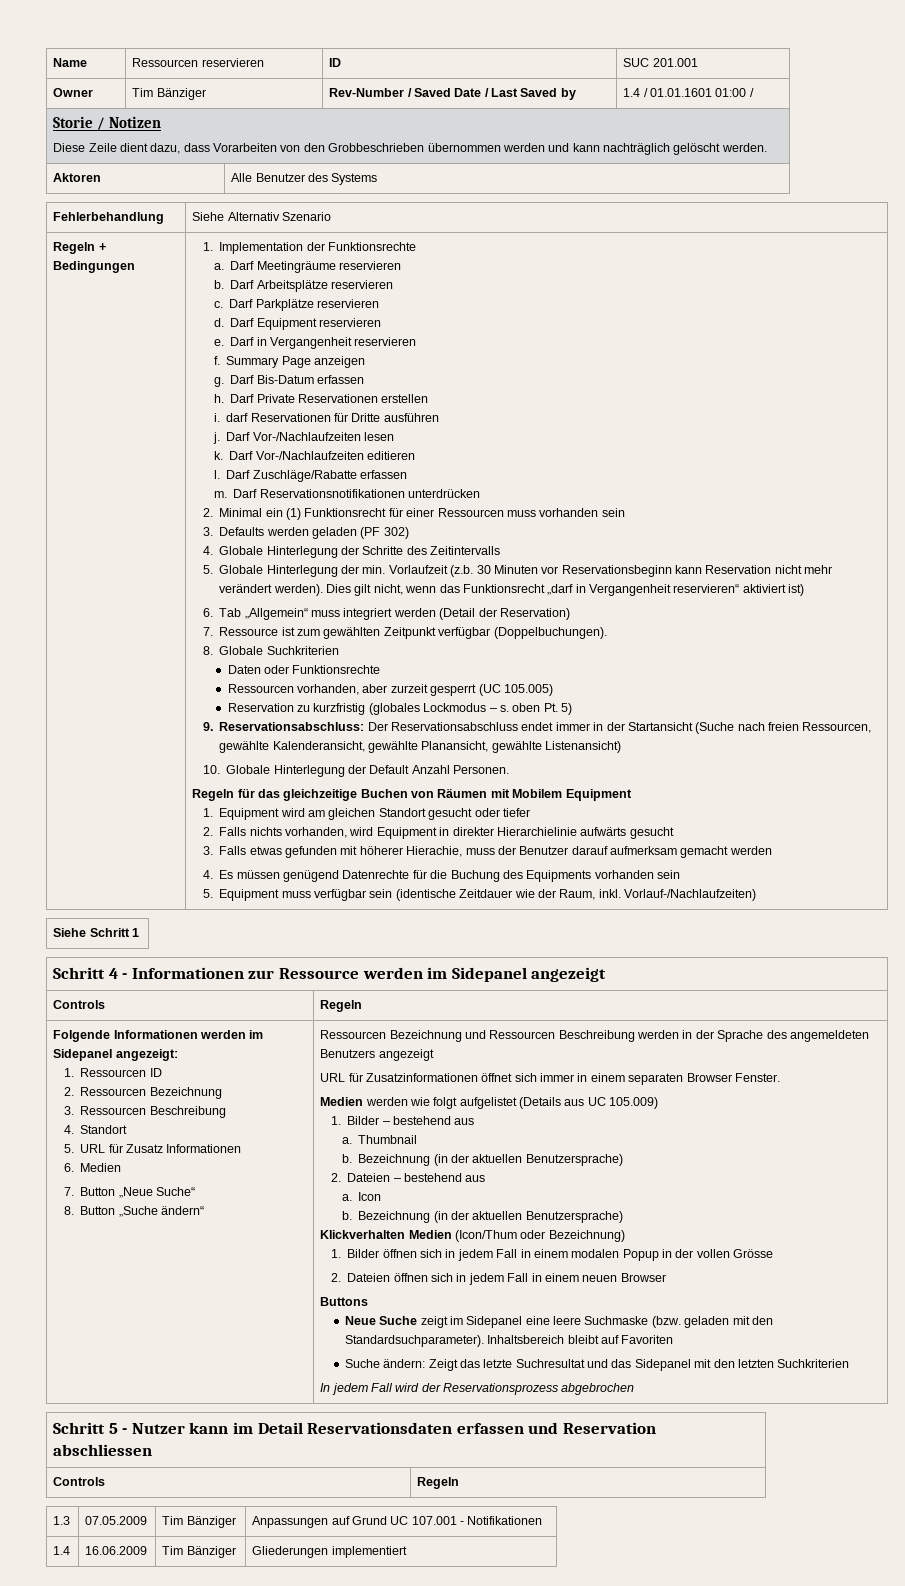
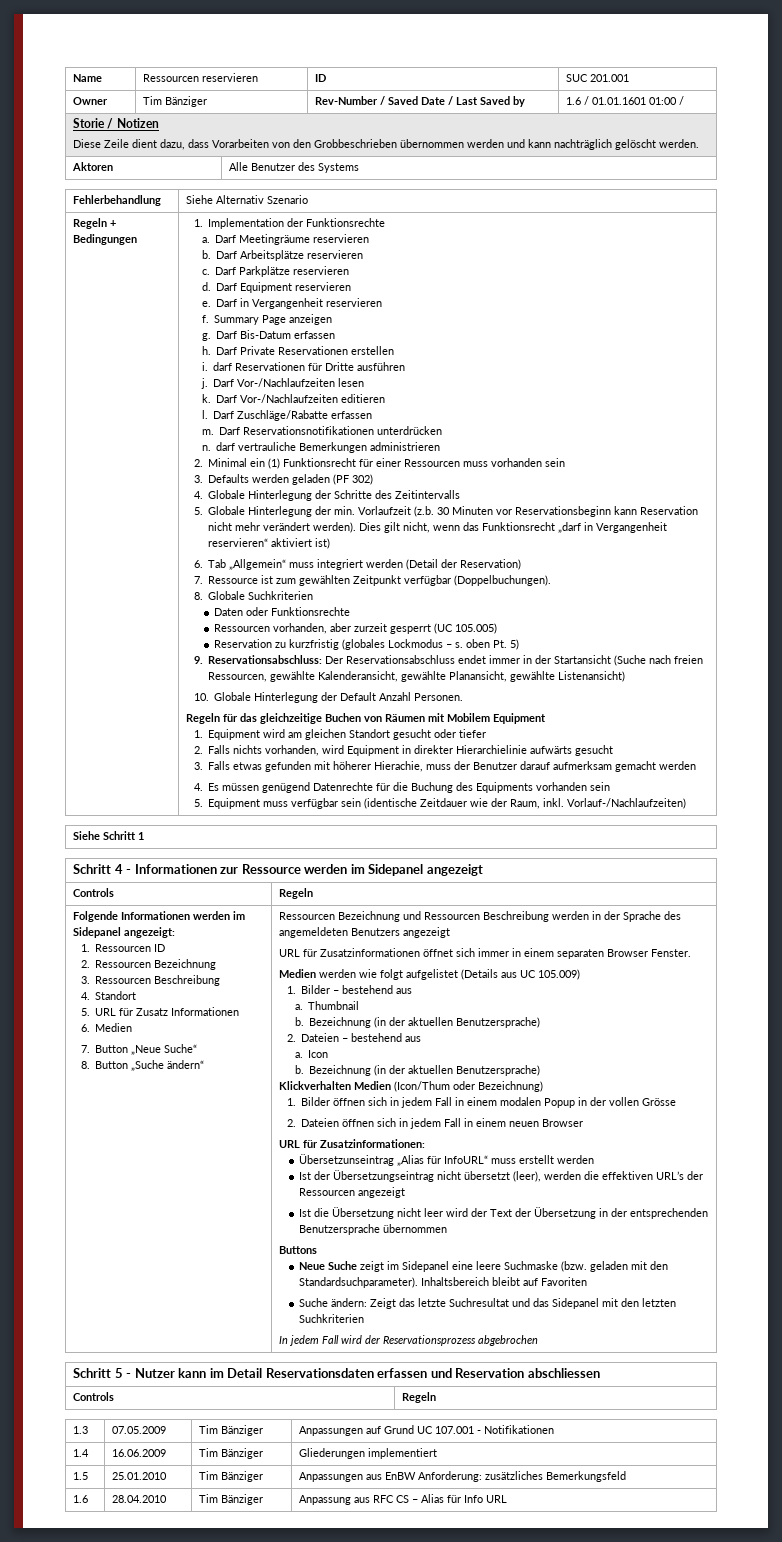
[623,88,641,97] 1.4 -> [566,97,582,105] 1.6
(480, 493) none -> [201,442,441,453] // n. darf vertrauliche Bemerkungen administrieren
(666, 1277) none -> [279,1139,426,1148] [299,1154,595,1166] [299,1170,704,1182] [299,1187,406,1198] [299,1207,709,1219] [299,1224,448,1235] // URL für Zusatzinformationen: // Übersetzunseintrag „Alias für InfoURL“ muss erstellt werden // Ist der Übersetzungseintrag nicht übersetzt (leer), werden die effektiven URL’s der Ressourcen angezeigt // Ist die Übersetzung nicht leer wird der Text der Übersetzung in der entsprechenden Benutzersprache übernommen
(407, 1552) none -> [73,1472,89,1480] [112,1472,168,1480] [199,1471,264,1482] [299,1471,627,1482] [73,1495,89,1503] [112,1495,168,1503] [199,1494,264,1505] [299,1494,508,1505] // 1.5 | 25.01.2010 | Tim Bänziger | Anpassungen aus EnBW Anforderung: zusätzliches Bemerkungsfeld // 1.6 | 28.04.2010 | Tim Bänziger | Anpassung aus RFC CS – Alias für Info URL

